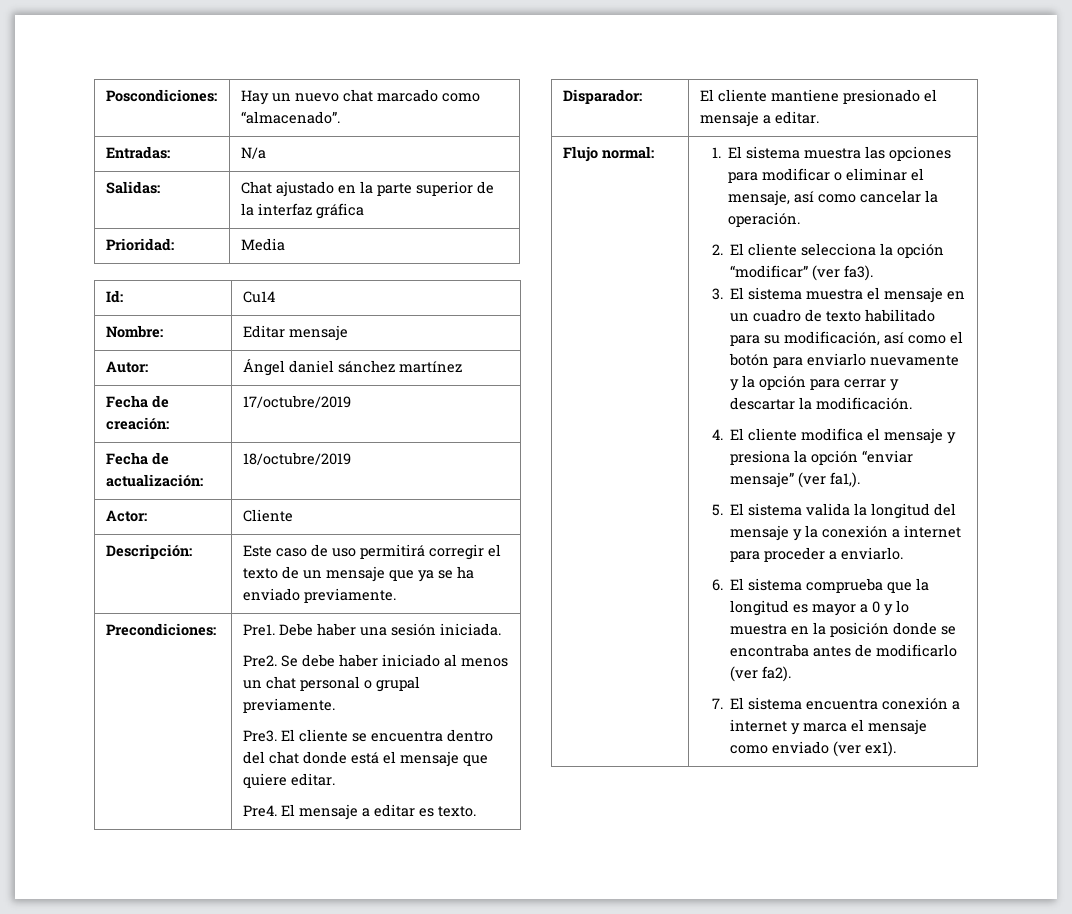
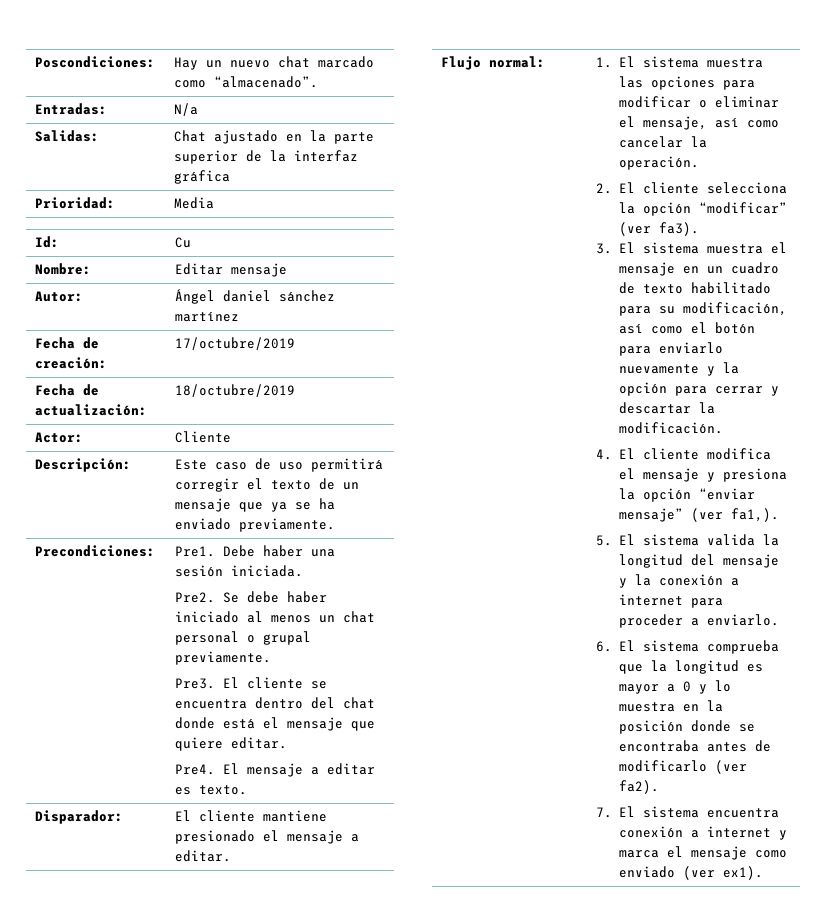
[242,291,275,303] Cu14 -> [175,237,192,248] Cu

